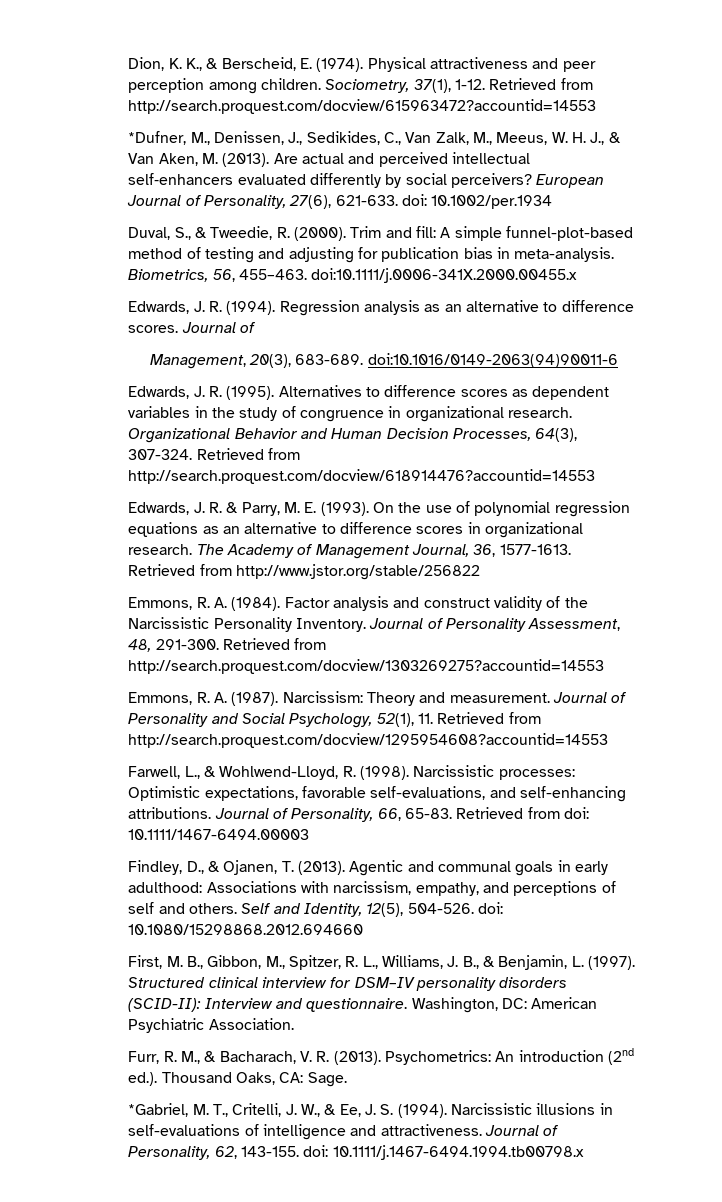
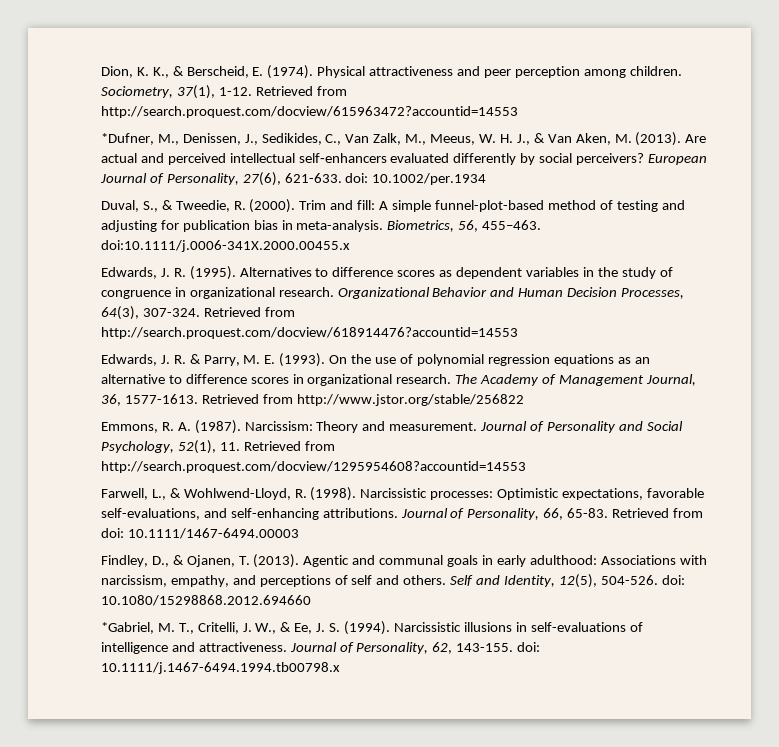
[128,300,634,316] [128,322,256,333] [149,353,618,369] // Edwards, J. R. (1994). Regression analysis as an alternative to difference scores. Journal of // Management, 20(3), 683-689. doi:10.1016/0149-2063(94)90011-6 -> (350, 246) none
[128,596,588,611] [128,617,621,632] [128,638,327,652] [128,659,605,674] // Emmons, R. A. (1984). Factor analysis and construct validity of the Narcissistic Personality Inventory. Journal of Personality Assessment, 48, 291-300. Retrieved from http://search.proquest.com/docview/1303269275?accountid=14553 -> (524, 400) none
[128,955,635,970] [128,977,568,991] [128,997,598,1013] [128,1018,294,1033] [128,1048,635,1065] [128,1072,347,1087] // First, M. B., Gibbon, M., Spitzer, R. L., Williams, J. B., & Benjamin, L. (1997). Structured clinical interview for DSM–IV personality disorders (SCID-II): Interview and questionnaire. Washington, DC: American Psychiatric Association. // Furr, R. M., & Bacharach, V. R. (2013). Psychometrics: An introduction (2nd ed.). Thousand Oaks, CA: Sage. -> (311, 600) none

